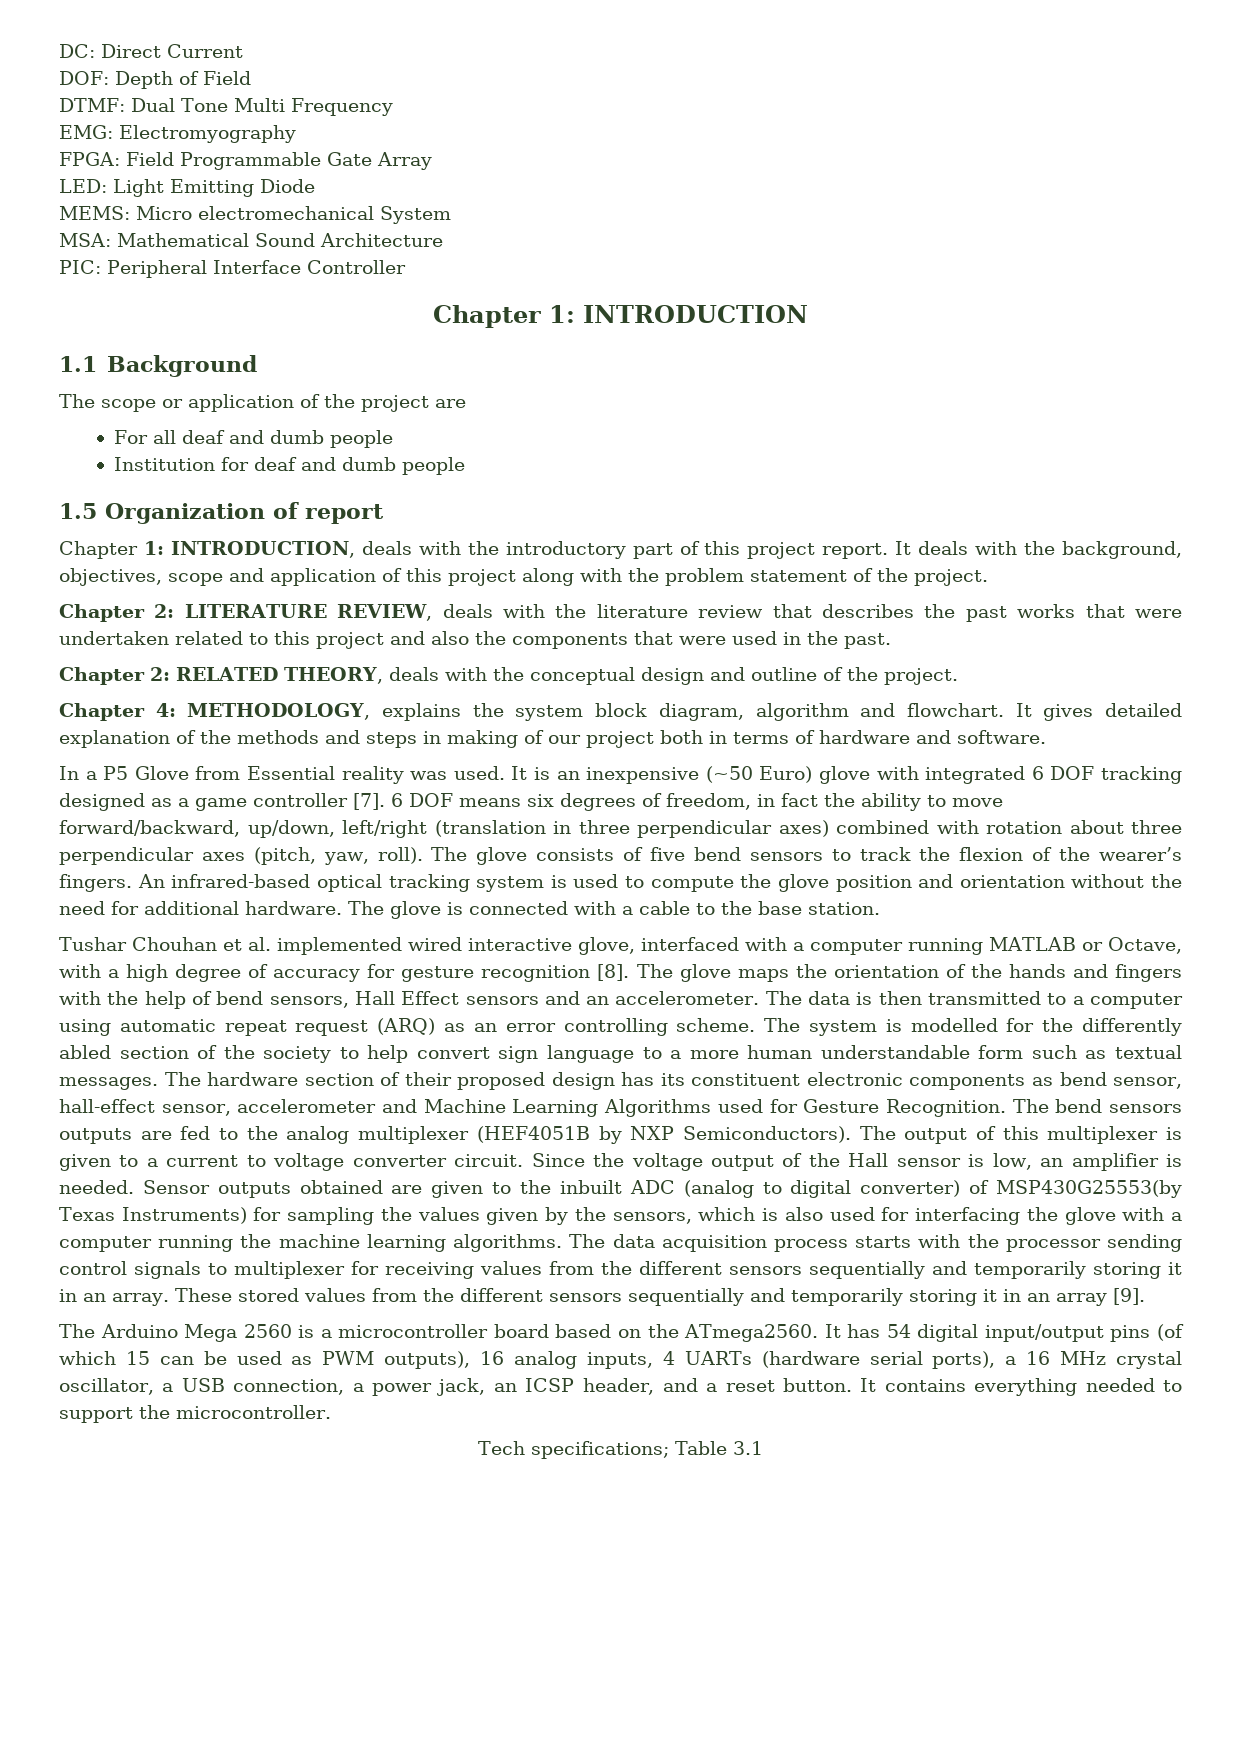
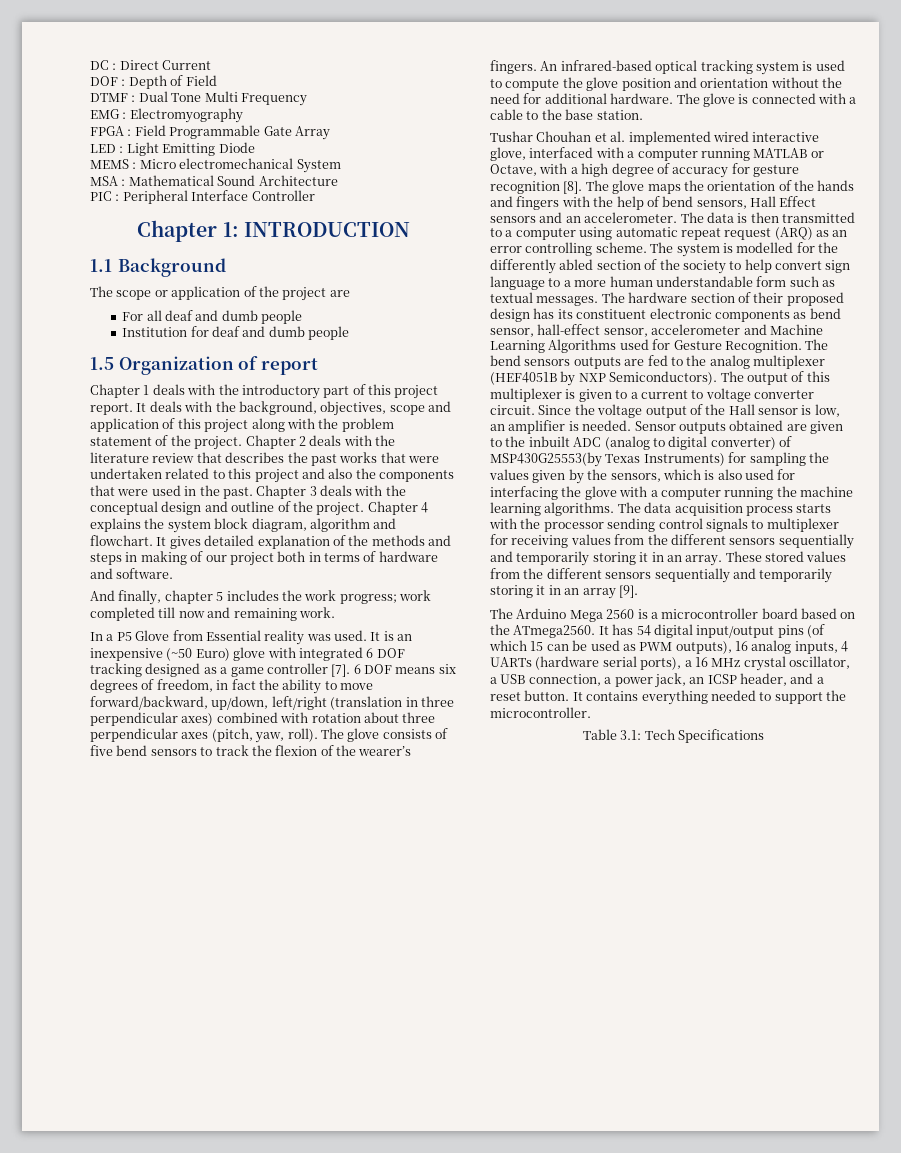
[59,44,95,58] DC: -> [90,60,117,70] DC :
[59,71,109,85] DOF: -> [90,76,126,86] DOF :
[59,98,125,112] DTMF: -> [90,93,136,102] DTMF :
[59,125,113,139] EMG: -> [90,109,127,119] EMG :
[59,152,120,166] FPGA: -> [90,126,132,136] FPGA :
[59,179,107,193] LED: -> [90,144,124,153] LED :
[59,206,130,220] MEMS: -> [90,159,137,169] MEMS :
[59,233,111,247] MSA: -> [90,176,126,186] MSA :
[59,260,101,274] PIC: -> [90,191,120,201] PIC :
[143,541,355,558] 1: INTRODUCTION, -> [143,385,150,395] 1
[59,604,433,622] // Chapter 2: LITERATURE REVIEW, -> [245,435,306,449] Chapter 2
[59,667,383,685] // Chapter 2: RELATED THEORY, -> [256,485,317,499] Chapter 3
[59,703,371,721] // Chapter 4: METHODOLOGY, -> [367,501,428,515] Chapter 4
(1046, 737) none -> [90,590,431,605] [90,607,335,621] // And finally, chapter 5 includes the work progress; work completed till now and remaining work.
[477,1441,764,1459] Tech specifications; Table 3.1 -> [582,729,765,743] Table 3.1: Tech Specifications

